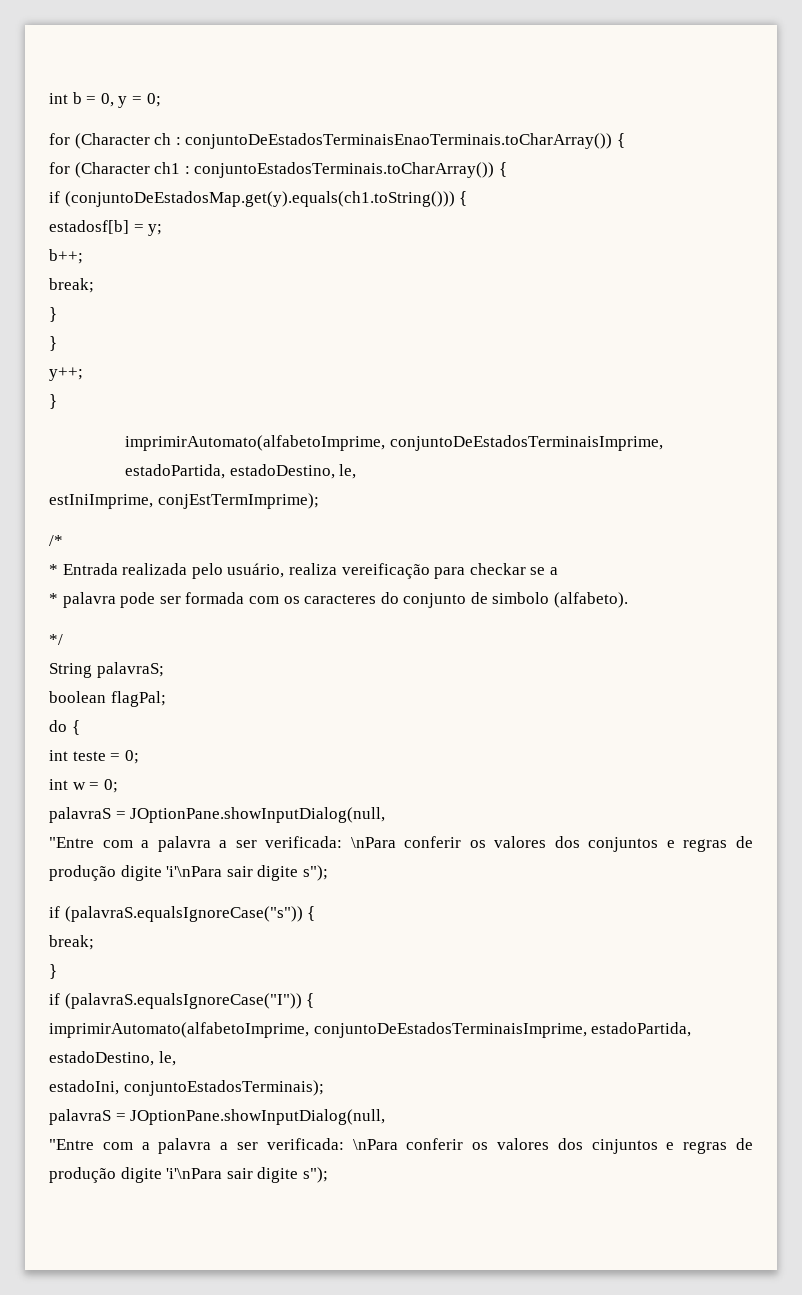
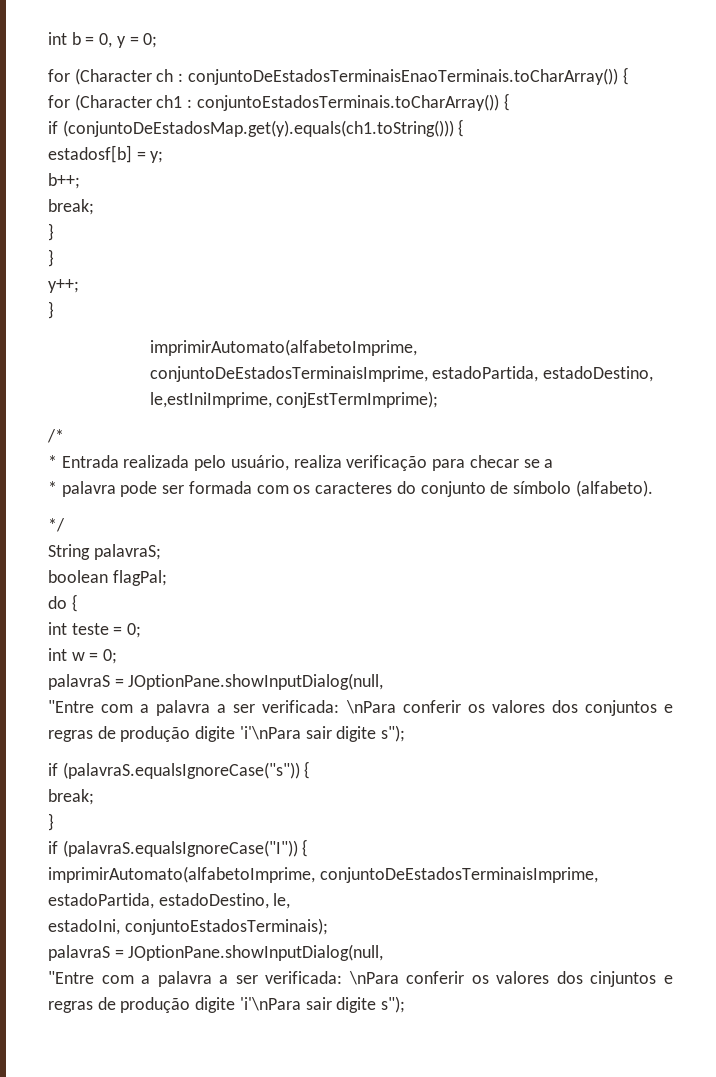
[339,464,357,479] [49,494,153,509] le, // estIniImprime, -> [149,392,272,408] le,estIniImprime,
[341,563,526,579] vereificação para checkar -> [346,455,519,471] verificação para checar
[492,592,550,604] simbolo -> [512,481,571,494] símbolo

